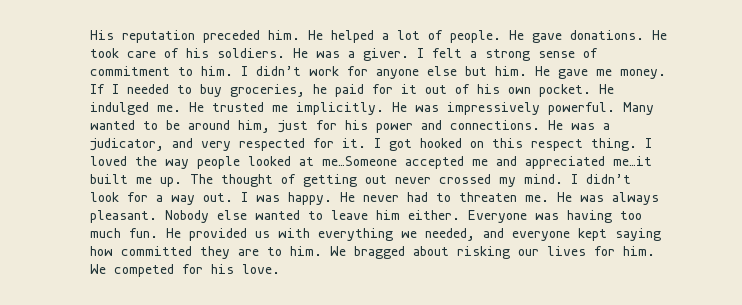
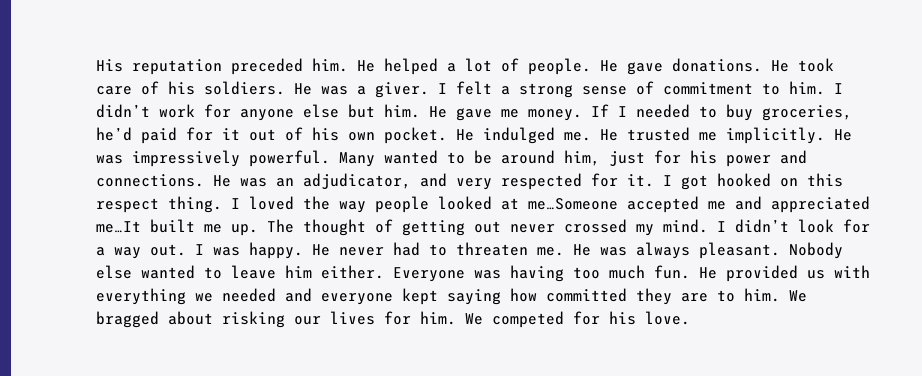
[313,84,328,94] he -> [96,127,133,141] he’d
[603,123,611,130] [90,138,165,151] a judicator, -> [276,173,412,189] an adjudicator,
[613,156,653,166] me…it -> [96,221,142,233] me…It
[425,228,476,241] needed, -> [222,288,277,302] needed

